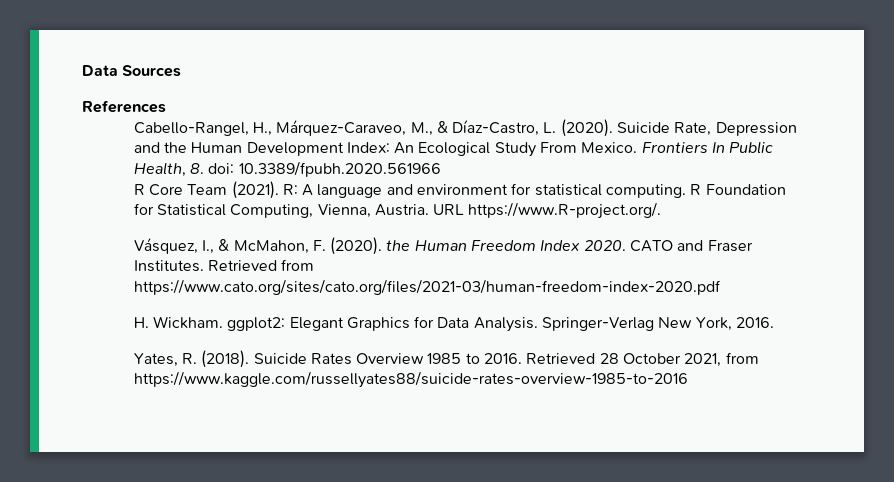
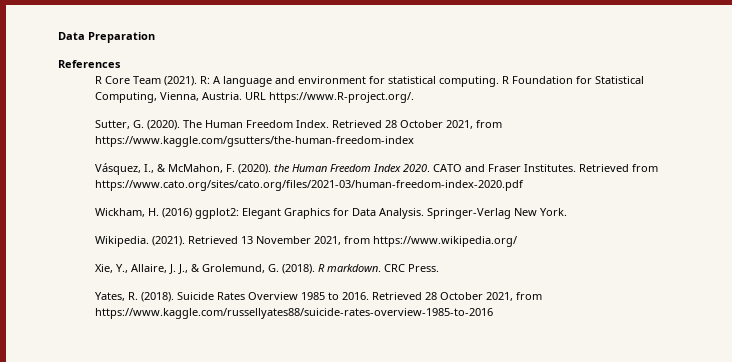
[82,65,182,77] Data Sources -> [58,32,155,43] Data Preparation
[133,119,797,137] [133,141,774,157] [133,161,441,177] // Cabello-Rangel, H., Márquez-Caraveo, M., & Díaz-Castro, L. (2020). Suicide Rate, Depression and the Human Development Index: An Ecological Study From Mexico. Frontiers In Public Health, 8. doi: 10.3389/fpubh.2020.561966 -> (121, 64) none
(662, 210) none -> [95,120,503,130] [95,136,415,147] // Sutter, G. (2020). The Human Freedom Index. Retrieved 28 October 2021, from https://www.kaggle.com/gsutters/the-human-freedom-index
[133,316,223,329] H. Wickham. -> [95,208,193,218] Wickham, H. (2016)
[695,317,775,331] York, 2016. -> [540,208,568,216] [95,236,518,247] [95,264,440,274] York. // Wikipedia. (2021). Retrieved 13 November 2021, from https://www.wikipedia.org/ // Xie, Y., Allaire, J. J., & Grolemund, G. (2018). R markdown. CRC Press.

